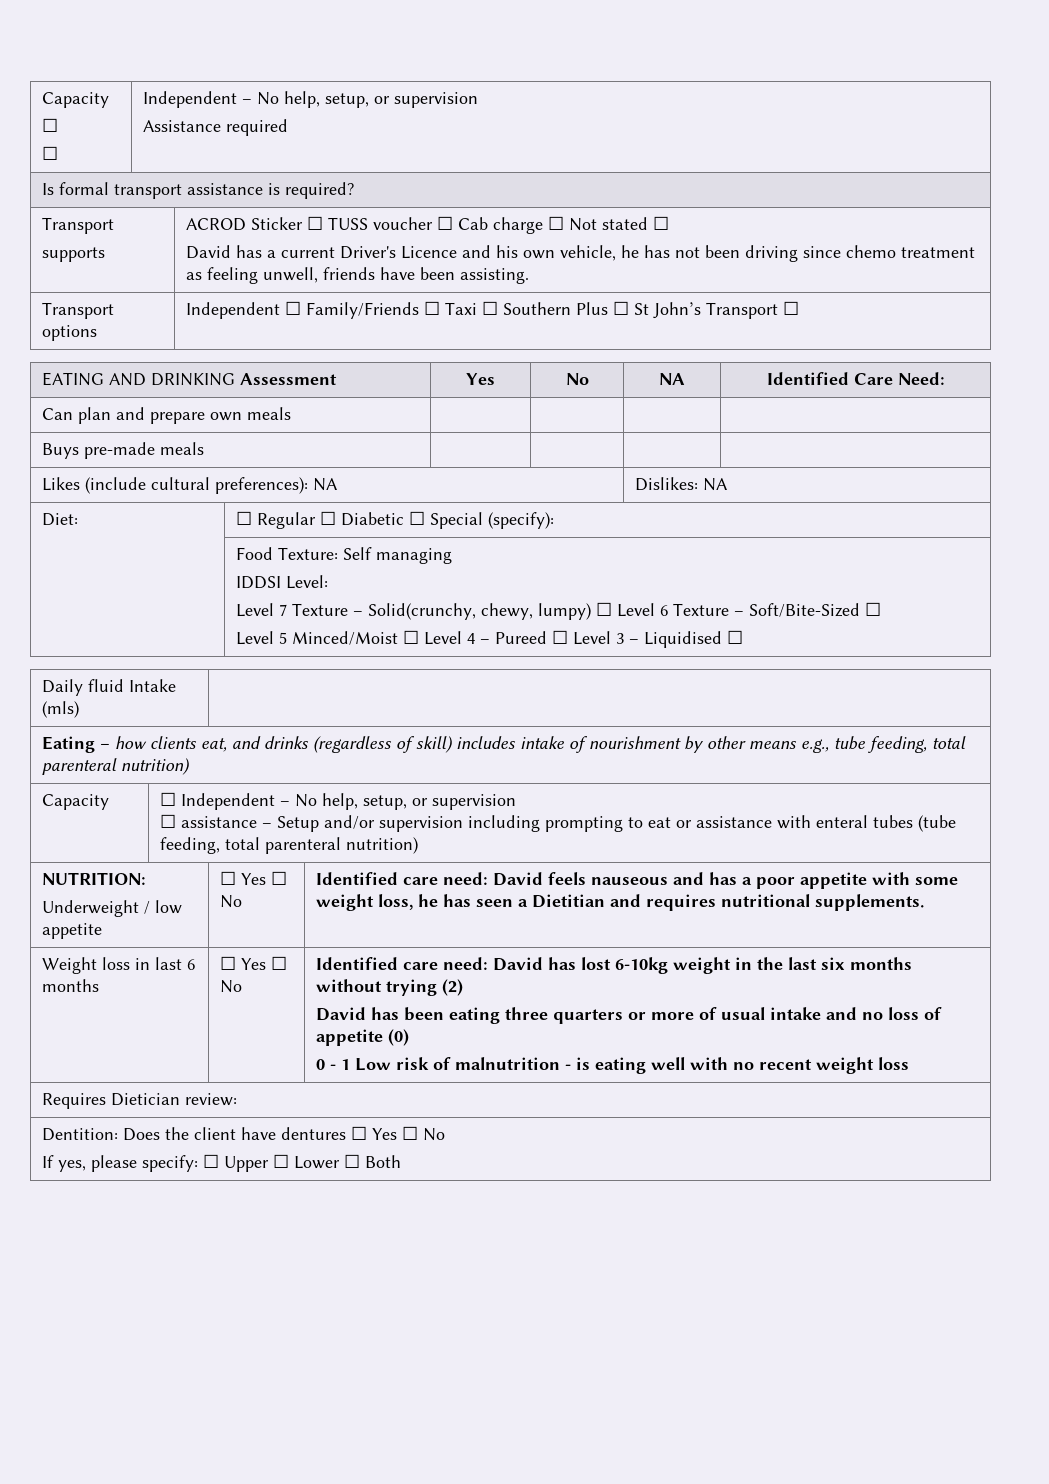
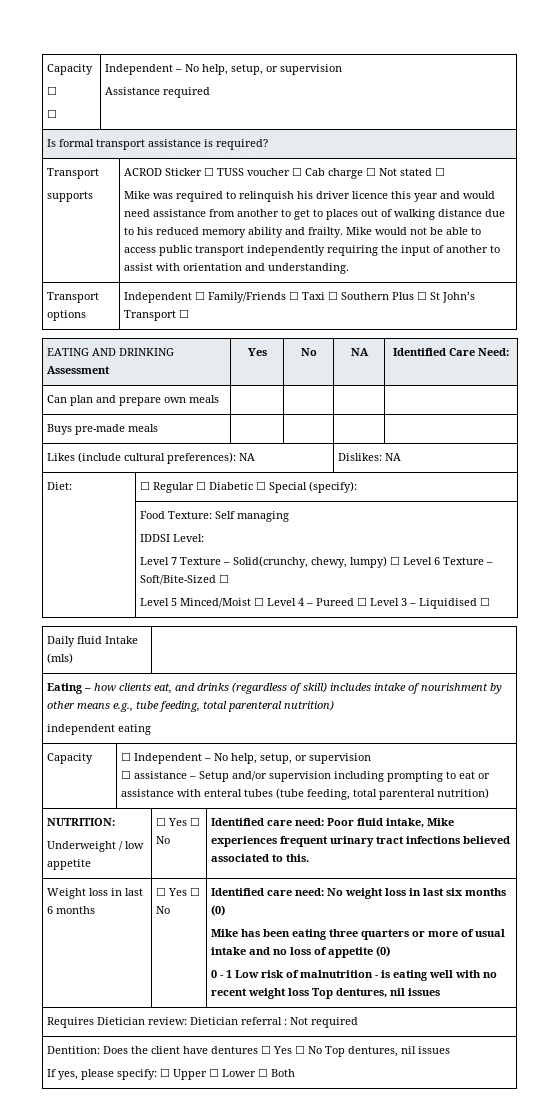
[185,245,975,262] [185,267,529,284] David has a current Driver's Licence and his own vehicle, he has not been driving since chemo treatment as feeling unwell, friends have been assisting. -> [124,191,496,202] [124,209,506,220] [124,227,482,238] [124,245,501,256] [124,263,350,274] Mike was required to relinquish his driver licence this year and would need assistance from another to get to places out of walking distance due to his reduced memory ability and frailty. Mike would not be able to access public transport independently requiring the input of another to assist with orientation and understanding.
(190, 766) none -> [47,724,152,735] // independent eating
[492,872,958,889] [315,894,924,911] David feels nauseous and has a poor appetite with some weight loss, he has seen a Dietitian and requires nutritional supplements. -> [327,818,455,828] [211,836,511,847] [211,854,310,862] Poor fluid intake, Mike experiences frequent urinary tract infections believed associated to this.
[492,957,912,974] [315,979,463,996] [315,1007,366,1021] David has lost 6-10kg weight in the last six months without trying (2) // David -> [327,888,507,899] [211,905,226,916] [211,929,239,937] No weight loss in last six months (0) // Mike
(909, 1063) none -> [312,988,441,999] Top dentures, nil issues
(237, 1099) none -> [190,1017,359,1028] Dietician referral : Not required
(445, 1134) none -> [325,1046,451,1057] Top dentures, nil issues

